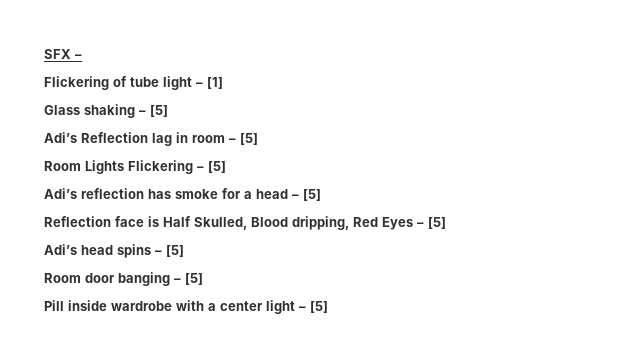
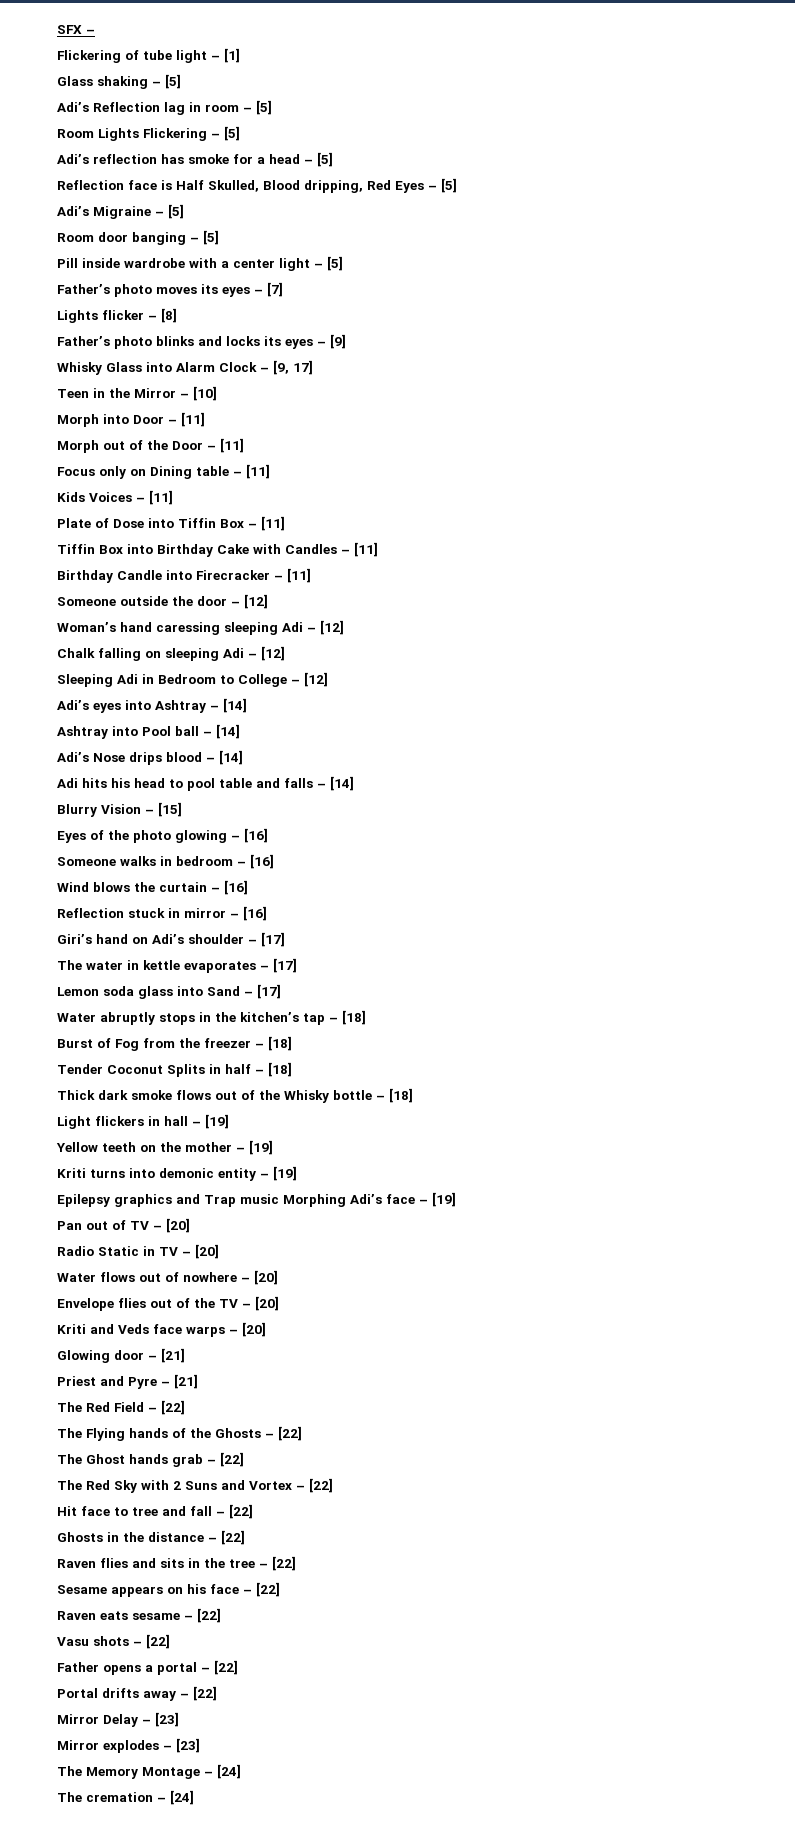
[81,244,151,258] head spins -> [93,206,151,219] Migraine
(328, 307) none -> [57,282,283,297] [57,308,177,323] [57,334,346,349] [57,360,313,375] [57,386,217,401] [57,412,205,427] [57,438,244,453] [57,464,270,479] [57,490,173,505] [57,516,285,531] [57,542,378,557] [57,568,311,583] [57,594,268,609] [57,620,344,635] [57,646,285,661] [57,672,328,687] [57,698,247,713] [57,724,240,739] [57,750,243,765] [57,776,354,791] [57,802,182,817] [57,828,268,843] [57,854,274,869] [57,880,248,895] [57,906,267,921] [57,932,285,947] [57,958,297,973] [57,984,281,999] [57,1010,366,1025] [57,1036,292,1051] [57,1062,292,1077] [57,1088,413,1103] [57,1114,229,1129] [56,1140,273,1155] [57,1166,297,1181] [57,1192,456,1207] [57,1218,190,1233] [57,1244,219,1259] [57,1270,278,1285] [57,1296,279,1311] [57,1322,266,1337] [57,1348,185,1363] [57,1374,198,1389] [57,1400,185,1415] [57,1426,302,1441] [57,1452,244,1467] [57,1478,333,1493] [57,1504,253,1519] [57,1530,245,1545] [57,1556,296,1571] [57,1582,280,1597] [57,1608,221,1623] [57,1634,170,1649] [57,1660,238,1675] [57,1686,217,1701] [57,1712,179,1727] [57,1738,200,1753] [57,1764,241,1779] [57,1790,194,1805] // Father’s photo moves its eyes – [7] // Lights flicker – [8] // Father’s photo blinks and locks its eyes – [9] // Whisky Glass into Alarm Clock – [9, 17] // Teen in the Mirror – [10] // Morph into Door – [11] // Morph out of the Door – [11] // Focus only on Dining table – [11] // Kids Voices – [11] // Plate of Dose into Tiffin Box – [11] // Tiffin Box into Birthday Cake with Candles – [11] // Birthday Candle into Firecracker – [11] // Someone outside the door – [12] // Woman’s hand caressing sleeping Adi – [12] // Chalk falling on sleeping Adi – [12] // Sleeping Adi in Bedroom to College – [12] // Adi’s eyes into Ashtray – [14] // Ashtray into Pool ball – [14] // Adi’s Nose drips blood – [14] // Adi hits his head to pool table and falls – [14] // Blurry Vision – [15] // Eyes of the photo glowing – [16] // Someone walks in bedroom – [16] // Wind blows the curtain – [16] // Reflection stuck in mirror – [16] // Giri’s hand on Adi’s shoulder – [17] // The water in kettle evaporates – [17] // Lemon soda glass into Sand – [17] // Water abruptly stops in the kitchen’s tap – [18] // Burst of Fog from the freezer – [18] // Tender Coconut Splits in half – [18] // Thick dark smoke flows out of the Whisky bottle – [18] // Light flickers in hall – [19] // Yellow teeth on the mother – [19] // Kriti turns into demonic entity – [19] // Epilepsy graphics and Trap music Morphing Adi’s face – [19] // Pan out of TV – [20] // Radio Static in TV – [20] // Water flows out of nowhere – [20] // Envelope flies out of the TV – [20] // Kriti and Veds face warps – [20] // Glowing door – [21] // Priest and Pyre – [21] // The Red Field – [22] // The Flying hands of the Ghosts – [22] // The Ghost hands grab – [22] // The Red Sky with 2 Suns and Vortex – [22] // Hit face to tree and fall – [22] // Ghosts in the distance – [22] // Raven flies and sits in the tree – [22] // Sesame appears on his face – [22] // Raven eats sesame – [22] // Vasu shots – [22] // Father opens a portal – [22] // Portal drifts away – [22] // Mirror Delay – [23] // Mirror explodes – [23] // The Memory Montage – [24] // The cremation – [24]

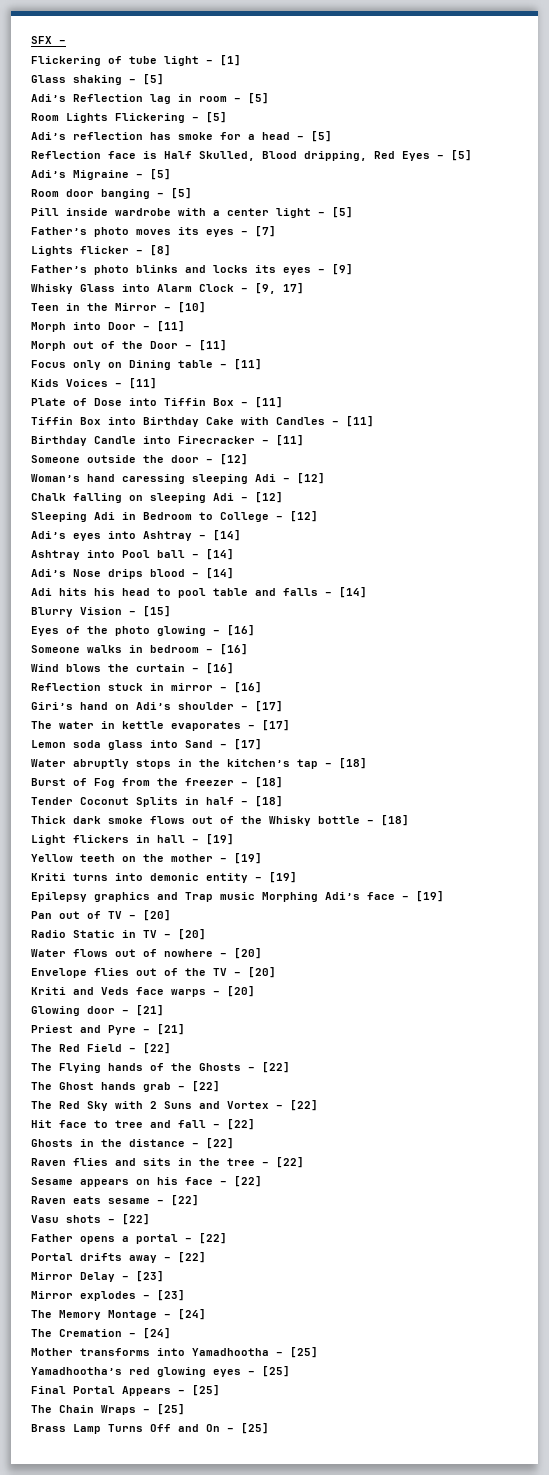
[86,1790,194,1805] cremation – [24] -> [59,1328,171,1339] [31,1347,318,1358] [31,1366,290,1377] [31,1385,220,1396] [31,1404,185,1415] [31,1423,269,1434] Cremation – [24] // Mother transforms into Yamadhootha – [25] // Yamadhootha’s red glowing eyes – [25] // Final Portal Appears – [25] // The Chain Wraps – [25] // Brass Lamp Turns Off and On – [25]

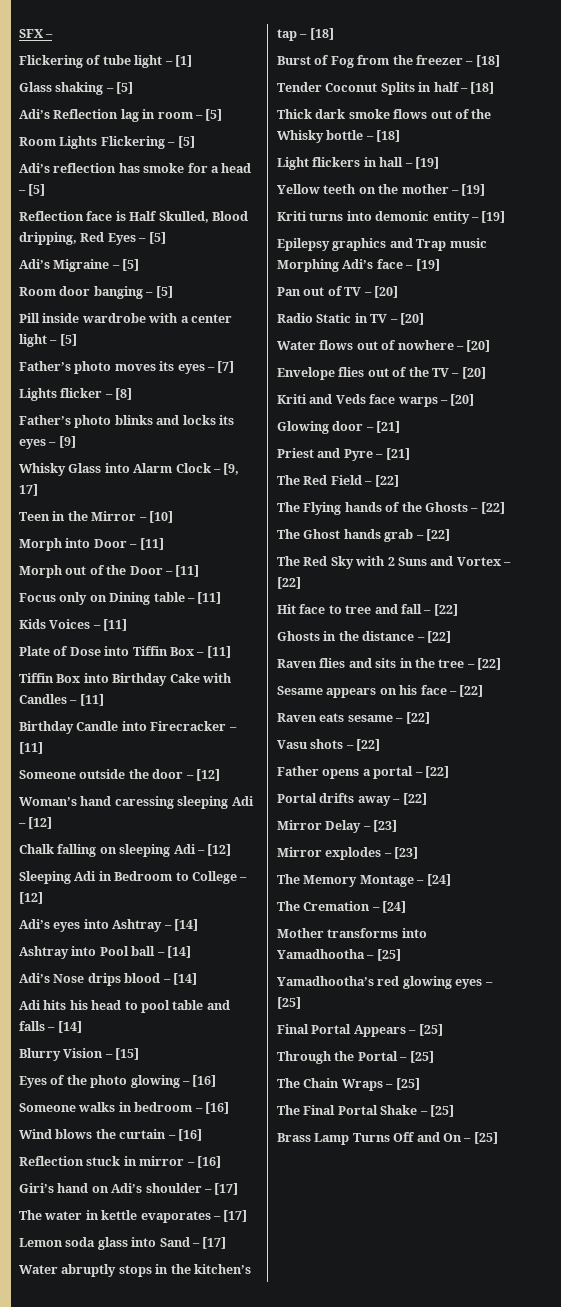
(220, 1390) none -> [277,1051,434,1064] // Through the Portal – [25]
(185, 1409) none -> [277,1105,454,1117] // The Final Portal Shake – [25]

